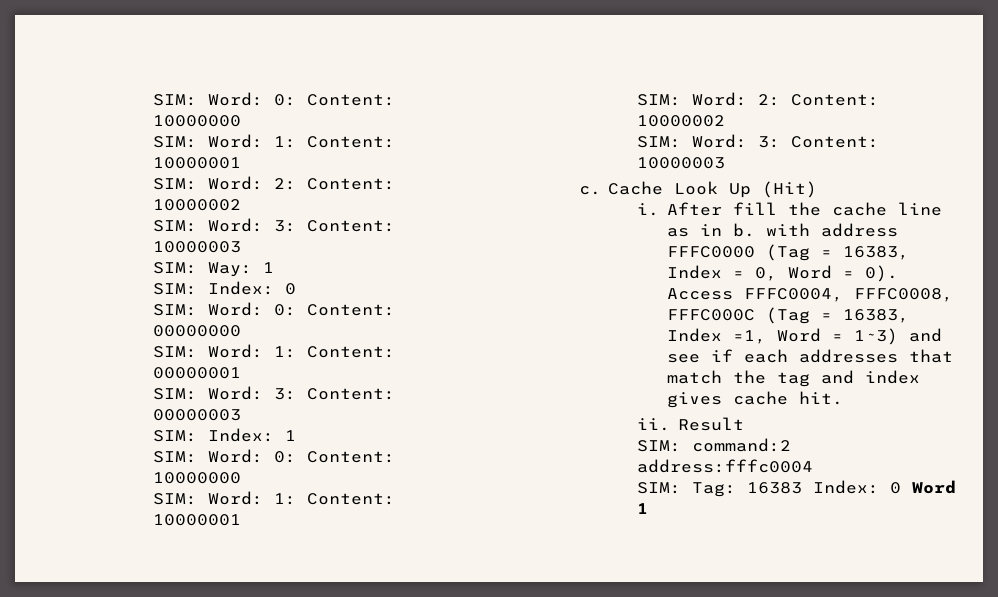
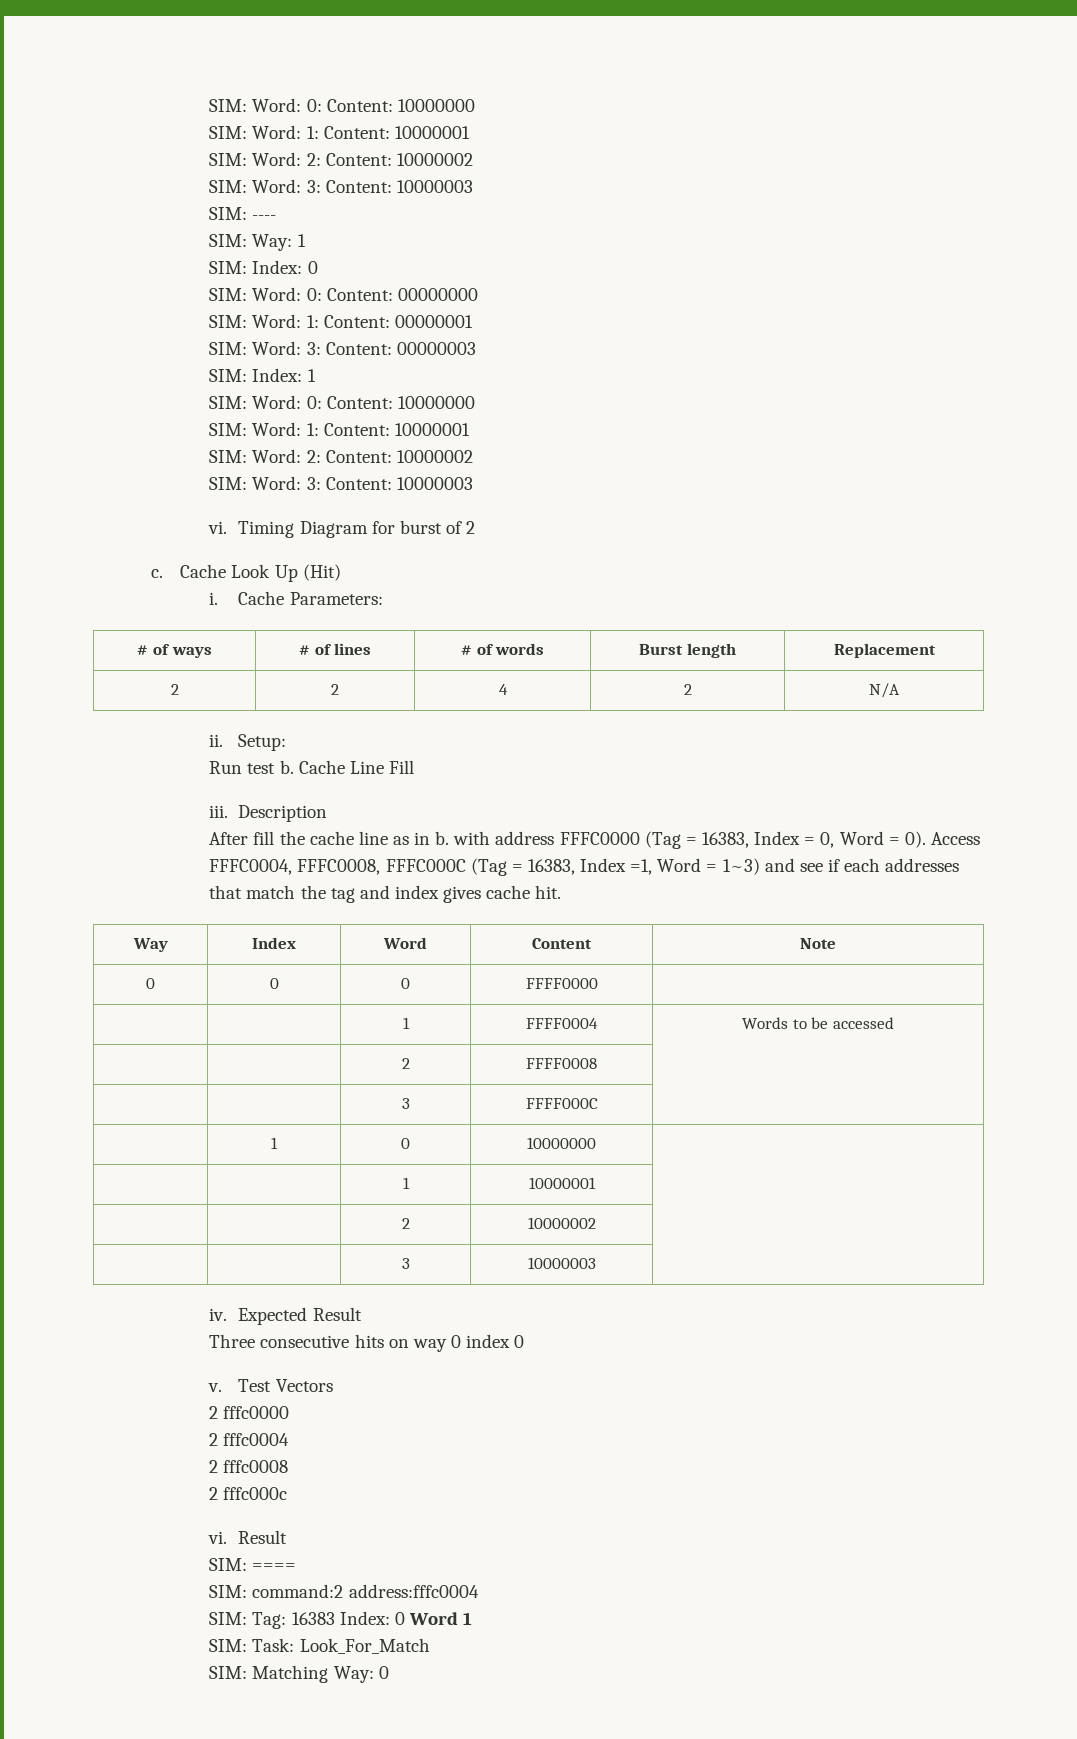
(242, 247) none -> [209,207,277,220] // SIM: ----
(726, 163) none -> [208,520,476,538] // vi. Timing Diagram for burst of 2
(660, 209) none -> [238,591,383,605] [137,644,212,658] [298,643,372,655] [460,643,545,655] [639,643,736,658] [833,643,936,658] [170,684,179,695] [331,684,339,695] [498,684,508,695] [683,684,692,695] [869,683,900,698] [209,734,287,751] [209,760,414,774] [209,805,328,822] Cache Parameters: // # of ways | # of lines | # of words | Burst length | Replacement // 2 | 2 | 4 | 2 | N/A // ii. Setup: // Run test b. Cache Line Fill // iii. Description //
[637,417,744,431] // ii. Result -> [132,938,168,952] [252,937,296,949] [383,937,427,949] [532,938,592,949] [799,938,836,949] [146,978,155,989] [269,978,279,989] [401,978,410,989] [525,978,598,989] [402,1017,410,1029] [526,1018,598,1029] [742,1017,894,1029] [401,1058,410,1069] [526,1058,597,1069] [401,1098,410,1109] [525,1098,598,1109] [271,1137,278,1149] [401,1138,410,1149] [527,1137,596,1149] [402,1177,410,1189] [528,1177,596,1189] [401,1218,410,1229] [527,1217,596,1229] [401,1258,410,1269] [527,1257,596,1269] [209,1307,362,1325] [209,1334,525,1352] [208,1379,333,1392] [209,1406,290,1419] [209,1433,290,1446] [209,1460,289,1473] [209,1487,288,1500] [208,1530,288,1544] [209,1558,297,1571] // Way | Index | Word | Content | Note // 0 | 0 | 0 | FFFF0000 | // | | 1 | FFFF0004 | Words to be accessed // | | 2 | FFFF0008 | // | | 3 | FFFF000C | // | 1 | 0 | 10000000 | // | | 1 | 10000001 | // | | 2 | 10000002 | // | | 3 | 10000003 | // iv. Expected Result // Three consecutive hits on way 0 index 0 // v. Test Vectors // 2 fffc0000 // 2 fffc0004 // 2 fffc0008 // 2 fffc000c // vi. Result // SIM: ====
(649, 508) none -> [209,1638,430,1654] [209,1665,389,1683] // SIM: Task: Look_For_Match // SIM: Matching Way: 0

